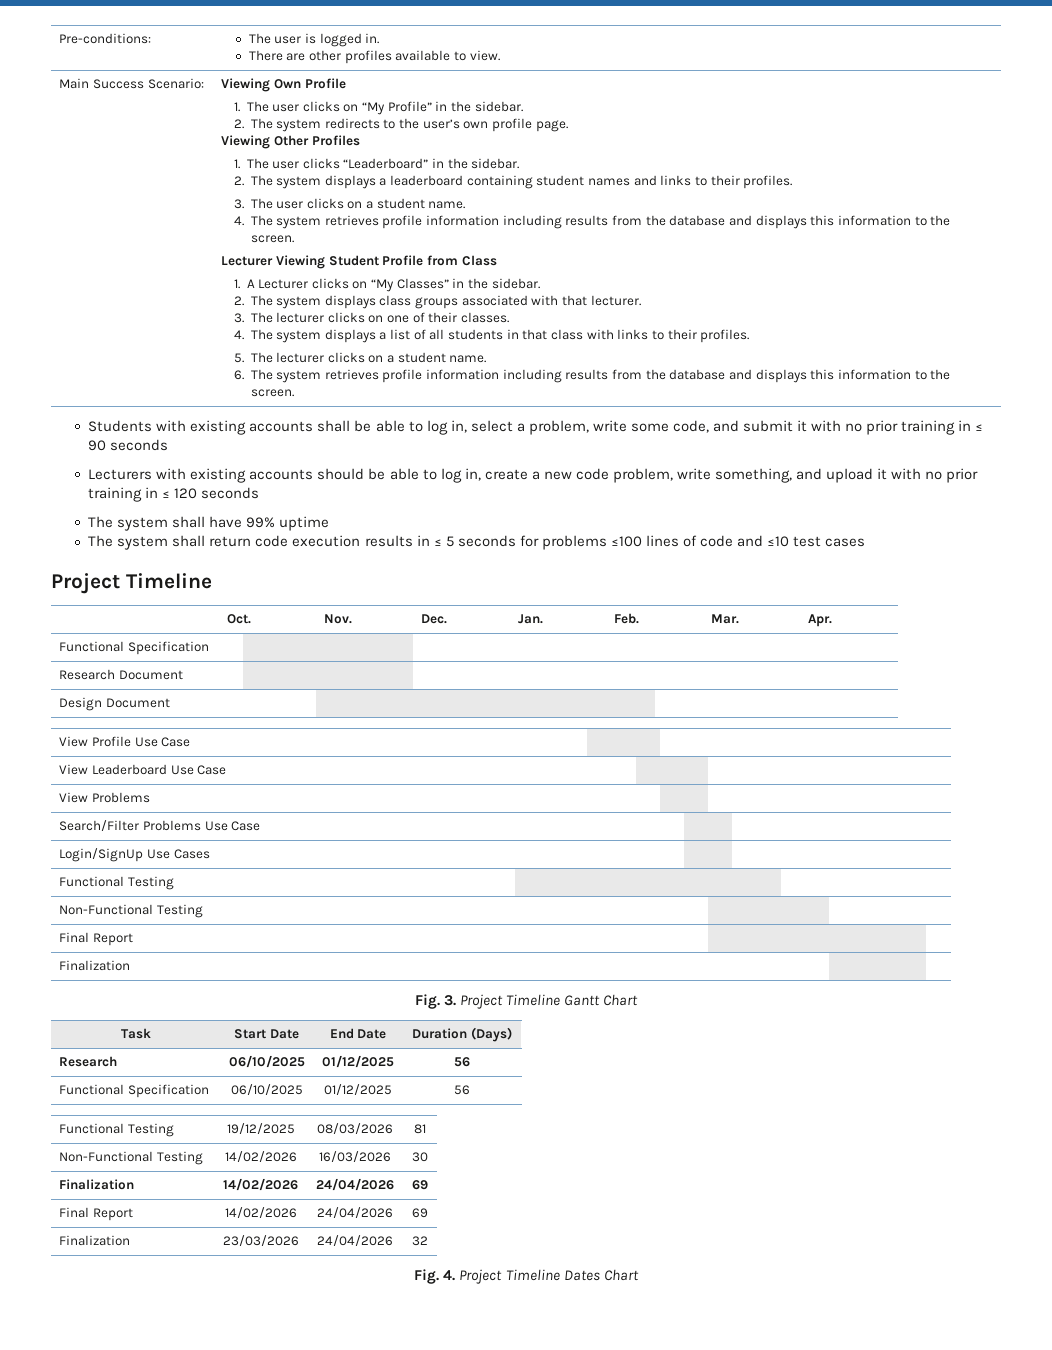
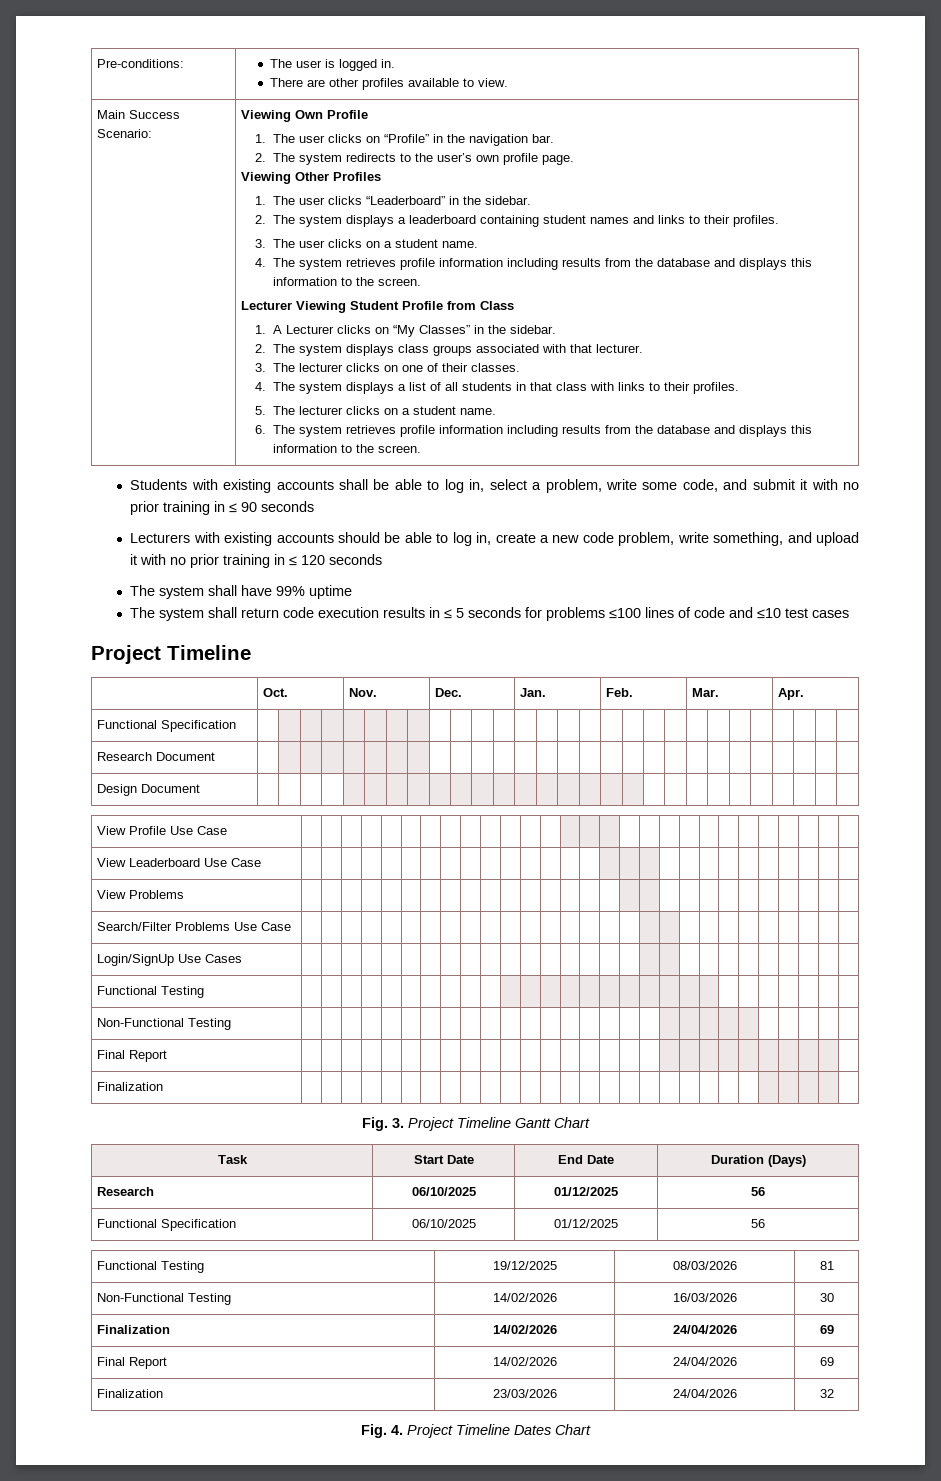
[362,101,523,115] “My Profile” in the sidebar. -> [383,134,554,146] “Profile” in the navigation bar.

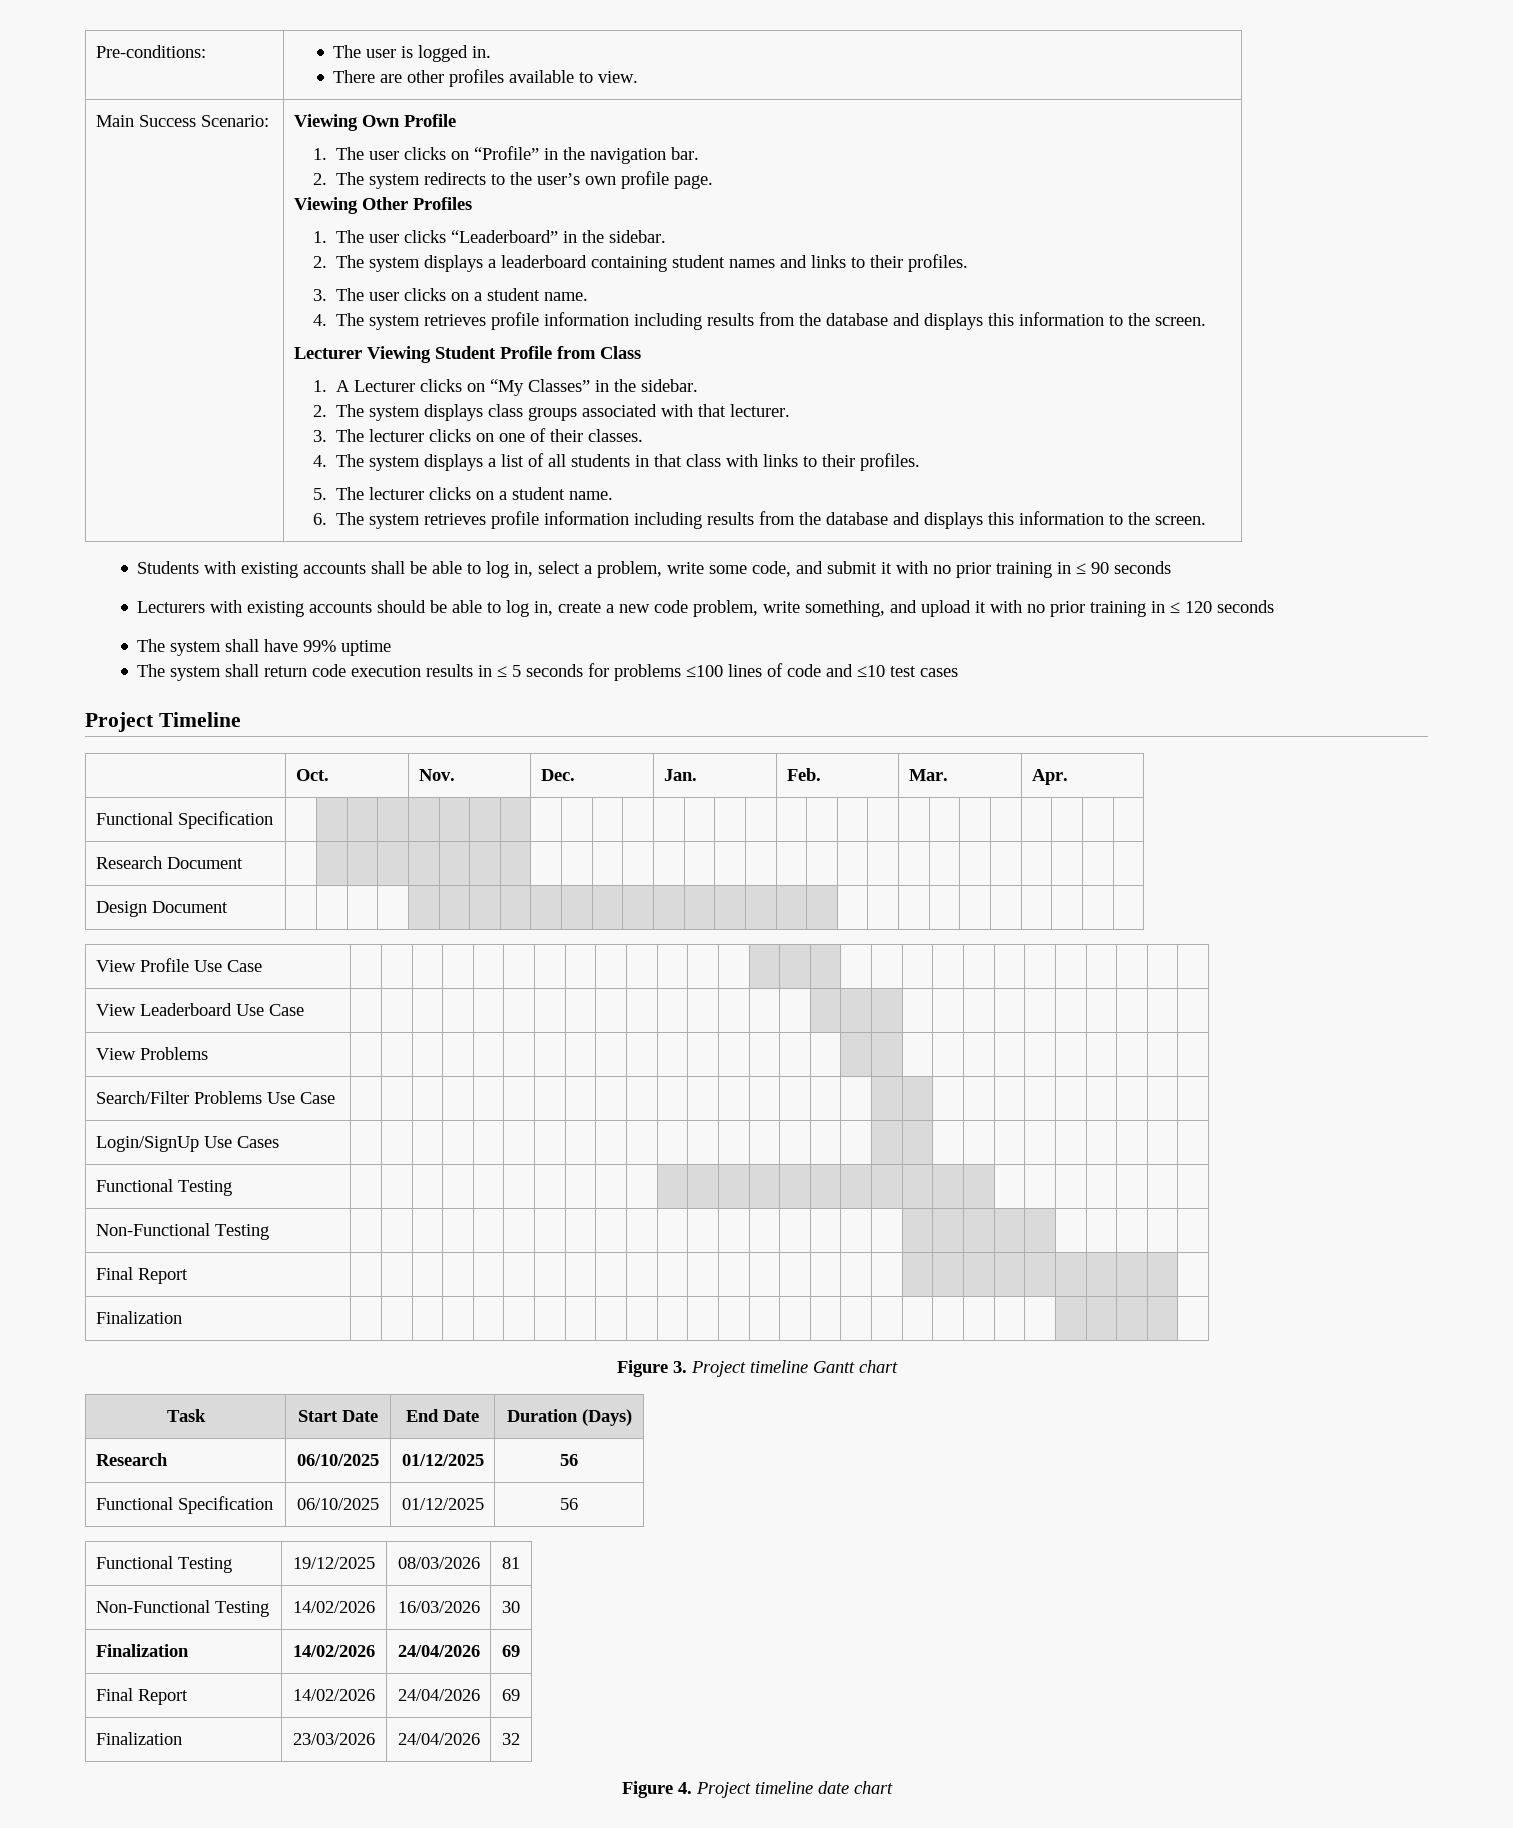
[361,1117,388,1131] Fig. -> [616,1360,668,1377] Figure
[456,1117,590,1128] Timeline Gantt Chart -> [749,1360,898,1373] timeline Gantt chart
[360,1424,387,1438] Fig. -> [621,1781,673,1798] Figure
[455,1424,591,1435] Timeline Dates Chart -> [754,1781,893,1794] timeline date chart

